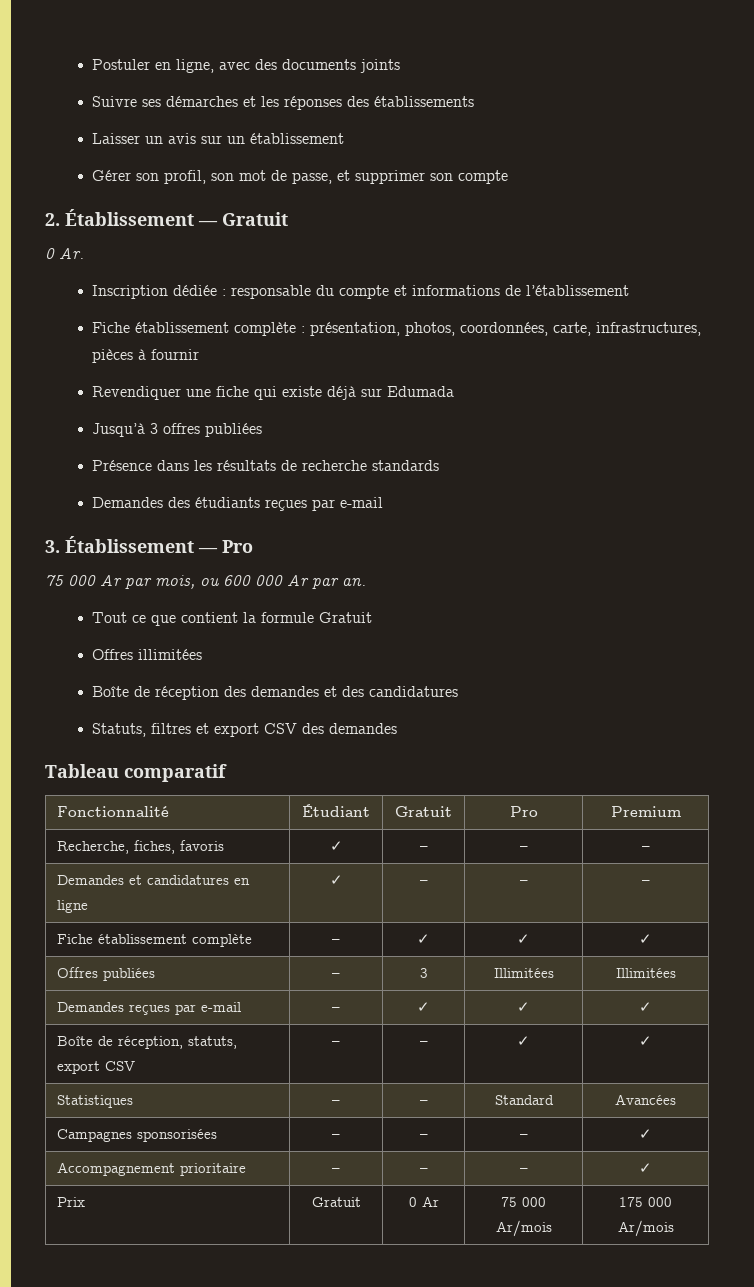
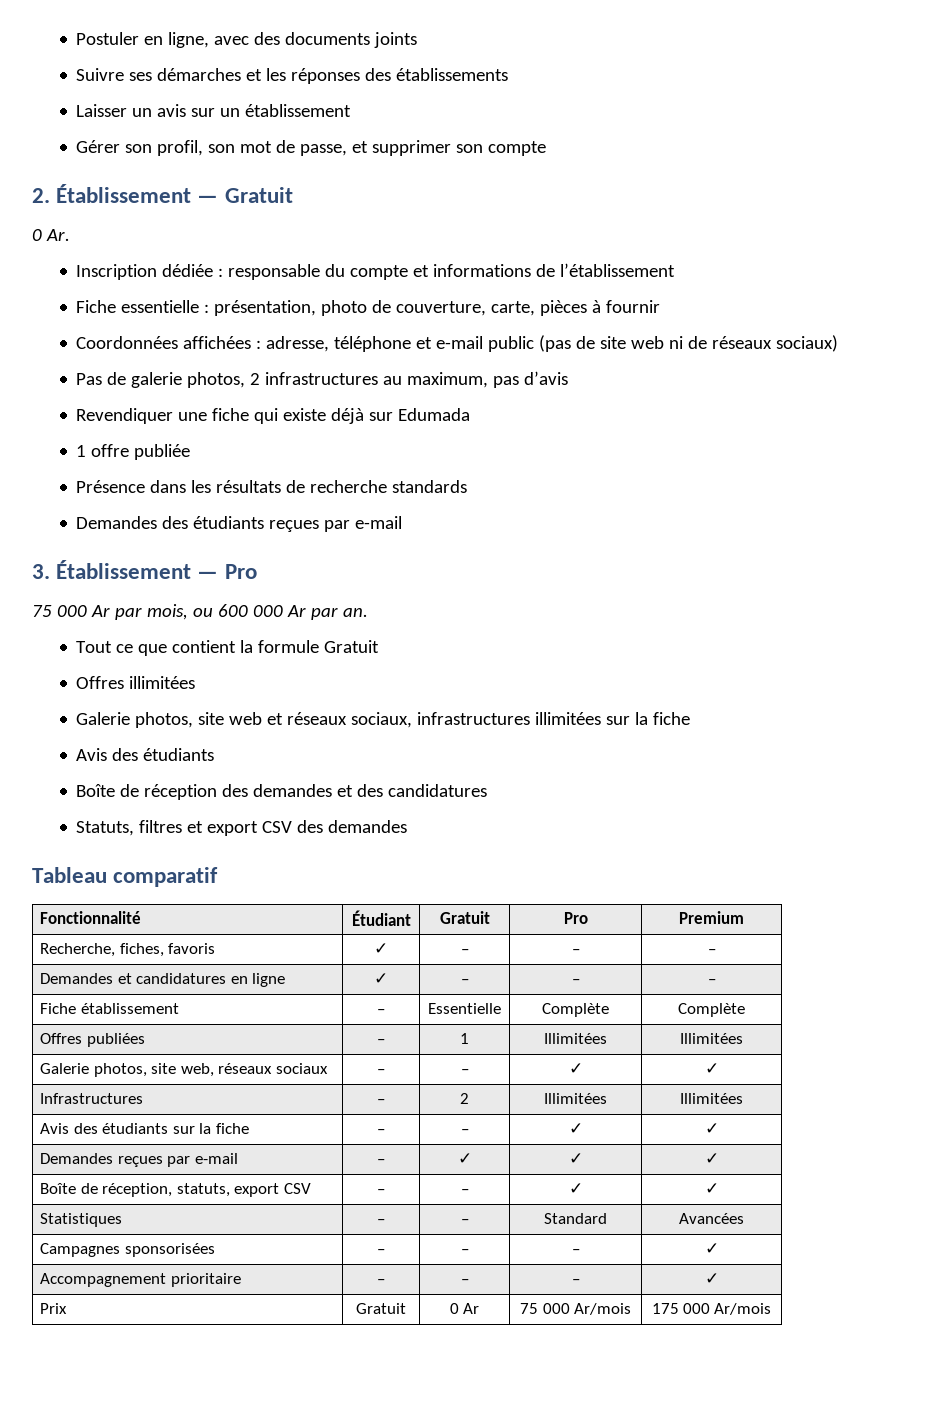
[135,322,702,336] [92,349,200,363] établissement complète : présentation, photos, coordonnées, carte, infrastructures, pièces à fournir -> [121,300,661,316] [76,335,839,352] [76,371,569,388] essentielle : présentation, photo de couverture, carte, pièces à fournir // Coordonnées affichées : adresse, téléphone et e-mail public (pas de site web ni de réseaux sociaux) // Pas de galerie photos, 2 infrastructures au maximum, pas d’avis
[92,423,263,437] Jusqu’à 3 offres publiées -> [76,444,191,460] 1 offre publiée
(203, 654) none -> [76,712,691,728] [76,748,215,761] // Galerie photos, site web et réseaux sociaux, infrastructures illimitées sur la fiche // Avis des étudiants
[191,934,252,947] [332,939,340,944] [417,934,430,944] [517,934,530,944] [639,934,652,944] [56,967,155,981] [332,973,340,978] [419,968,428,978] [493,968,554,978] [615,968,676,978] complète | – | ✓ | ✓ | ✓ // Offres publiées | – | 3 | Illimitées | Illimitées -> [377,1009,385,1014] [428,1003,501,1014] [542,1003,609,1017] [678,1003,745,1017] [40,1033,145,1047] [377,1039,385,1044] [460,1033,469,1044] [544,1033,607,1044] [680,1033,743,1044] [40,1063,328,1077] [377,1069,385,1074] [460,1069,469,1074] [568,1063,583,1074] [704,1063,719,1074] [40,1093,144,1104] [377,1099,385,1104] [460,1093,469,1104] [544,1093,607,1104] [680,1093,743,1104] [40,1123,249,1134] [377,1129,385,1134] [460,1129,469,1134] [568,1123,583,1134] [704,1123,719,1134] | – | Essentielle | Complète | Complète // Offres publiées | – | 1 | Illimitées | Illimitées // Galerie photos, site web, réseaux sociaux | – | – | ✓ | ✓ // Infrastructures | – | 2 | Illimitées | Illimitées // Avis des étudiants sur la fiche | – | – | ✓ | ✓

